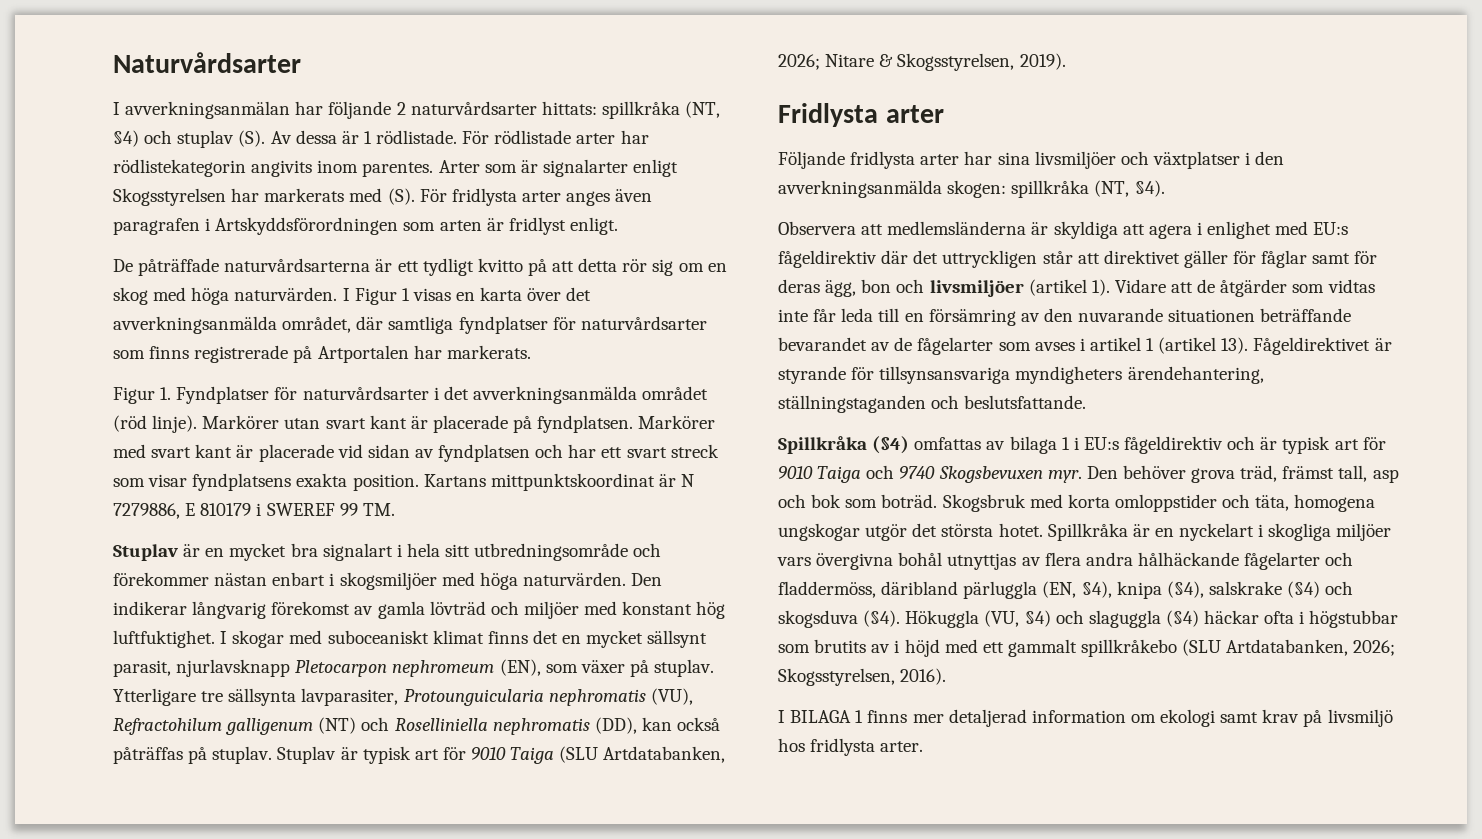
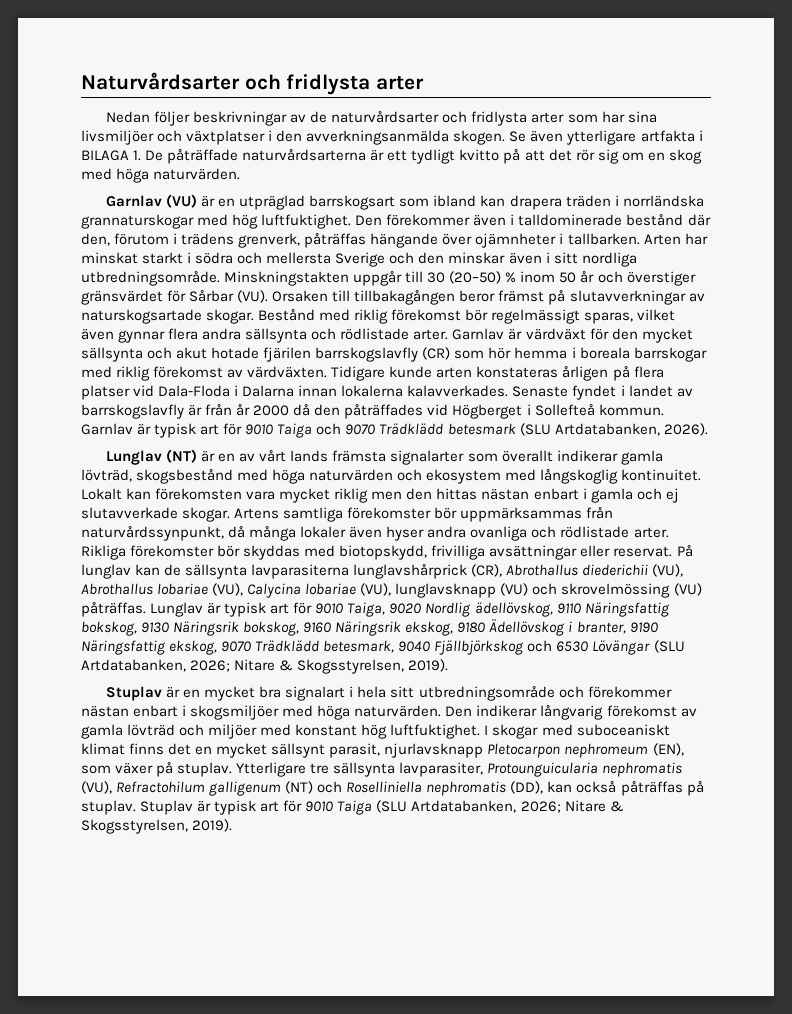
[113,101,721,119] [113,130,649,148] [113,159,679,177] [113,188,653,206] [113,217,618,235] // I avverkningsanmälan har följande 2 naturvårdsarter hittats: spillkråka (NT, §4) och stuplav (S). Av dessa är 1 rödlistade. För rödlistade arter har rödlistekategorin angivits inom parentes. Arter som är signalarter enligt Skogsstyrelsen har markerats med (S). För fridlysta arter anges även paragrafen i Artskyddsförordningen som arten är fridlyst enligt. // -> [244,74,425,95] [106,110,657,126] [81,130,703,145] [81,150,142,161] och fridlysta arter // Nedan följer beskrivningar av de naturvårdsarter och fridlysta arter som har sina livsmiljöer och växtplatser i den avverkningsanmälda skogen. Se även ytterligare artfakta i BILAGA 1.
[578,258,618,272] detta -> [548,149,572,161] det
[342,287,592,305] [113,316,707,334] [113,345,531,363] [113,386,709,404] [113,415,716,433] [113,444,719,462] [113,473,695,491] [113,503,395,519] I Figur 1 visas en karta över det avverkningsanmälda området, där samtliga fyndplatser för naturvårdsarter som finns registrerade på Artportalen har markerats. // Figur 1. Fyndplatser för naturvårdsarter i det avverkningsanmälda området (röd linje). Markörer utan svart kant är placerade på fyndplatsen. Markörer med svart kant är placerade vid sidan av fyndplatsen och har ett svart streck som visar fyndplatsens exakta position. Kartans mittpunktskoordinat är N 7279886, E 810179 i SWEREF 99 TM. -> [106,194,704,210] [81,213,711,229] [81,232,708,248] [81,252,637,267] [81,270,696,286] [81,289,705,305] [81,308,676,324] [81,328,693,343] [81,347,707,362] [81,365,664,381] [81,385,693,400] [81,403,664,419] [81,423,708,438] [106,449,663,465] [81,468,702,484] [81,488,679,503] [81,506,614,522] [81,525,669,541] [81,544,693,560] [81,563,684,579] [81,583,702,598] [81,601,670,617] [81,619,659,636] [81,640,685,655] [81,659,449,674] // Garnlav (VU) är en utpräglad barrskogsart som ibland kan drapera träden i norrländska grannaturskogar med hög luftfuktighet. Den förekommer även i talldominerade bestånd där den, förutom i trädens grenverk, påträffas hängande över ojämnheter i tallbarken. Arten har minskat starkt i södra och mellersta Sverige och den minskar även i sitt nordliga utbredningsområde. Minskningstakten uppgår till 30 (20–50) % inom 50 år och överstiger gränsvärdet för Sårbar (VU). Orsaken till tillbakagången beror främst på slutavverkningar av naturskogsartade skogar. Bestånd med riklig förekomst bör regelmässigt sparas, vilket även gynnar flera andra sällsynta och rödlistade arter. Garnlav är värdväxt för den mycket sällsynta och akut hotade fjärilen barrskogslavfly (CR) som hör hemma i boreala barrskogar med riklig förekomst av värdväxten. Tidigare kunde arten konstateras årligen på flera platser vid Dala-Floda i Dalarna innan lokalerna kalavverkades. Senaste fyndet i landet av barrskogslavfly är från år 2000 då den påträffades vid Högberget i Sollefteå kommun. Garnlav är typisk art för 9010 Taiga och 9070 Trädklädd betesmark (SLU Artdatabanken, 2026). // Lunglav (NT) är en av vårt lands främsta signalarter som överallt indikerar gamla lövträd, skogsbestånd med höga naturvärden och ekosystem med långskoglig kontinuitet. Lokalt kan förekomsten vara mycket riklig men den hittas nästan enbart i gamla och ej slutavverkade skogar. Artens samtliga förekomster bör uppmärksammas från naturvårdssynpunkt, då många lokaler även hyser andra ovanliga och rödlistade arter. Rikliga förekomster bör skyddas med biotopskydd, frivilliga avsättningar eller reservat. På lunglav kan de sällsynta lavparasiterna lunglavshårprick (CR), Abrothallus diederichii (VU), Abrothallus lobariae (VU), Calycina lobariae (VU), lunglavsknapp (VU) och skrovelmössing (VU) påträffas. Lunglav är typisk art för 9010 Taiga, 9020 Nordlig ädellövskog, 9110 Näringsfattig bokskog, 9130 Näringsrik bokskog, 9160 Näringsrik ekskog, 9180 Ädellövskog i branter, 9190 Näringsfattig ekskog, 9070 Trädklädd betesmark, 9040 Fjällbjörkskog och 6530 Lövängar (SLU Artdatabanken, 2026; Nitare & Skogsstyrelsen, 2019).
[778,103,944,127] [778,151,1285,169] [778,180,1165,198] [778,221,1349,239] [778,250,1378,268] [778,279,1375,297] [778,308,1352,326] [778,337,1392,355] [778,366,1264,384] [778,395,1087,413] [778,436,1386,454] [778,465,1399,483] [778,494,1376,512] [778,523,1392,541] [777,552,1354,570] [778,581,1354,599] [778,610,1399,628] [778,639,1396,657] [778,668,947,686] [778,709,1393,727] [778,738,924,756] // Fridlysta arter // Följande fridlysta arter har sina livsmiljöer och växtplatser i den avverkningsanmälda skogen: spillkråka (NT, §4). // Observera att medlemsländerna är skyldiga att agera i enlighet med EU:s fågeldirektiv där det uttryckligen står att direktivet gäller för fåglar samt för deras ägg, bon och livsmiljöer (artikel 1). Vidare att de åtgärder som vidtas inte får leda till en försämring av den nuvarande situationen beträffande bevarandet av de fågelarter som avses i artikel 1 (artikel 13). Fågeldirektivet är styrande för tillsynsansvariga myndigheters ärendehantering, ställningstaganden och beslutsfattande. // Spillkråka (§4) omfattas av bilaga 1 i EU:s fågeldirektiv och är typisk art för 9010 Taiga och 9740 Skogsbevuxen myr. Den behöver grova träd, främst tall, asp och bok som boträd. Skogsbruk med korta omloppstider och täta, homogena ungskogar utgör det största hotet. Spillkråka är en nyckelart i skogliga miljöer vars övergivna bohål utnyttjas av flera andra hålhäckande fågelarter och fladdermöss, däribland pärluggla (EN, §4), knipa (§4), salskrake (§4) och skogsduva (§4). Hökuggla (VU, §4) och slaguggla (§4) häckar ofta i högstubbar som brutits av i höjd med ett gammalt spillkråkebo (SLU Artdatabanken, 2026; Skogsstyrelsen, 2016). // I BILAGA 1 finns mer detaljerad information om ekologi samt krav på livsmiljö hos fridlysta arter. -> (233, 825) none

